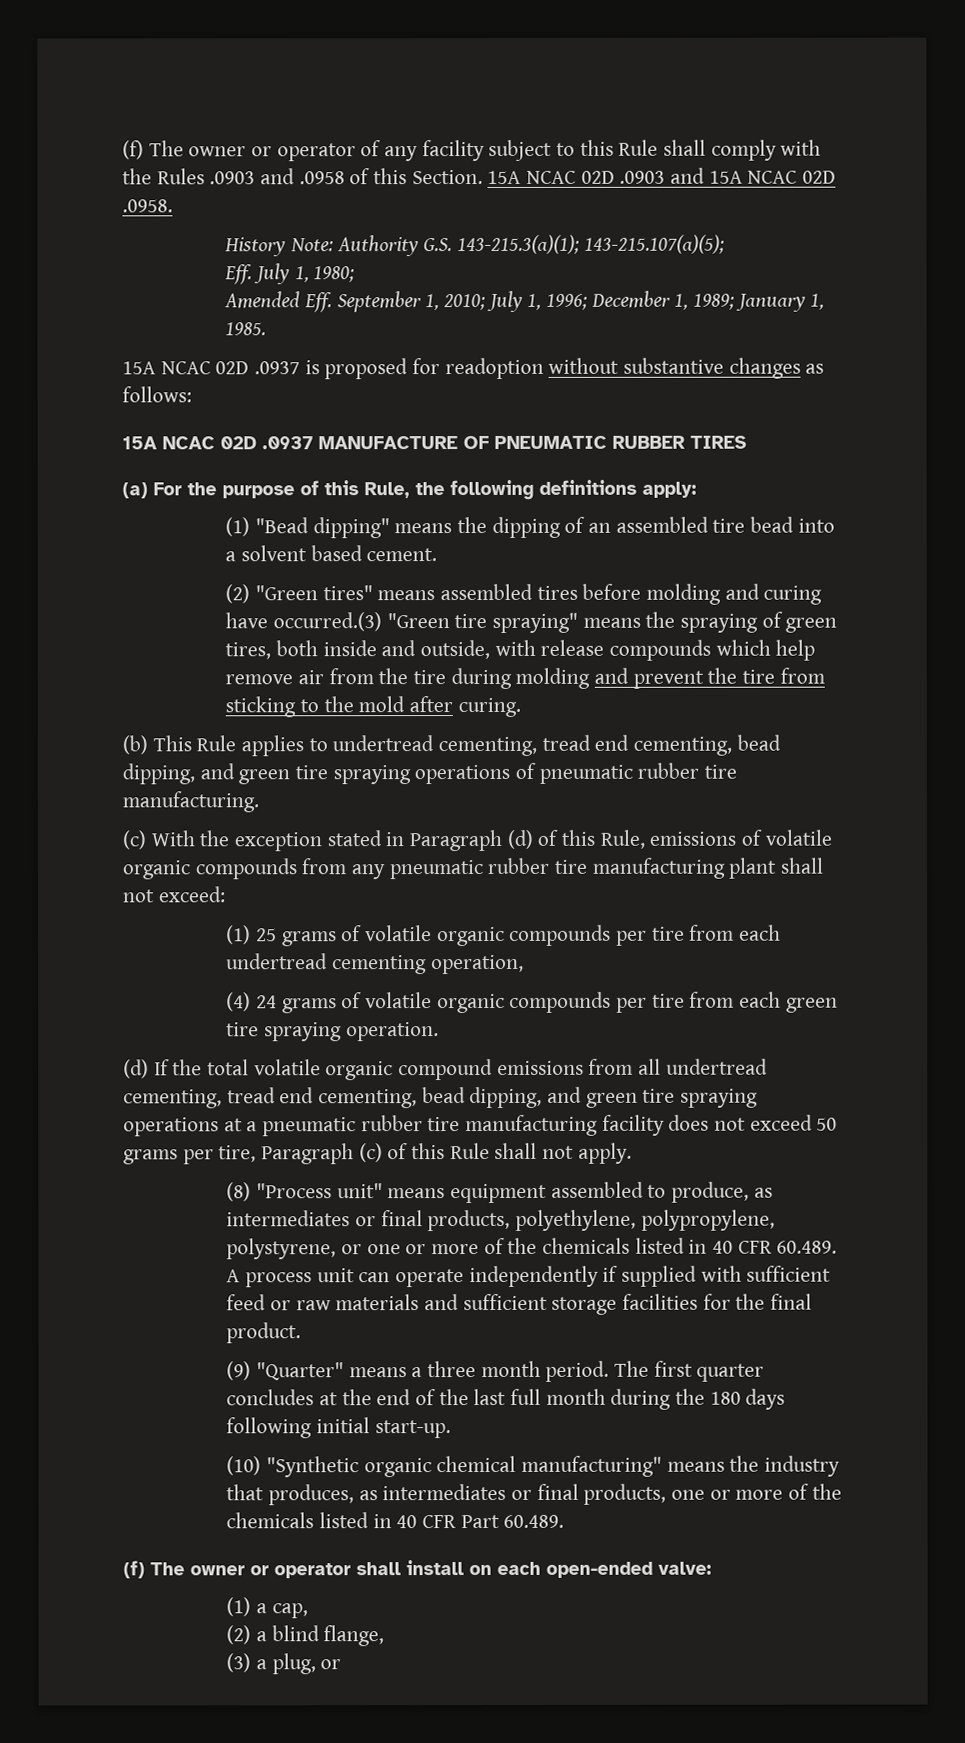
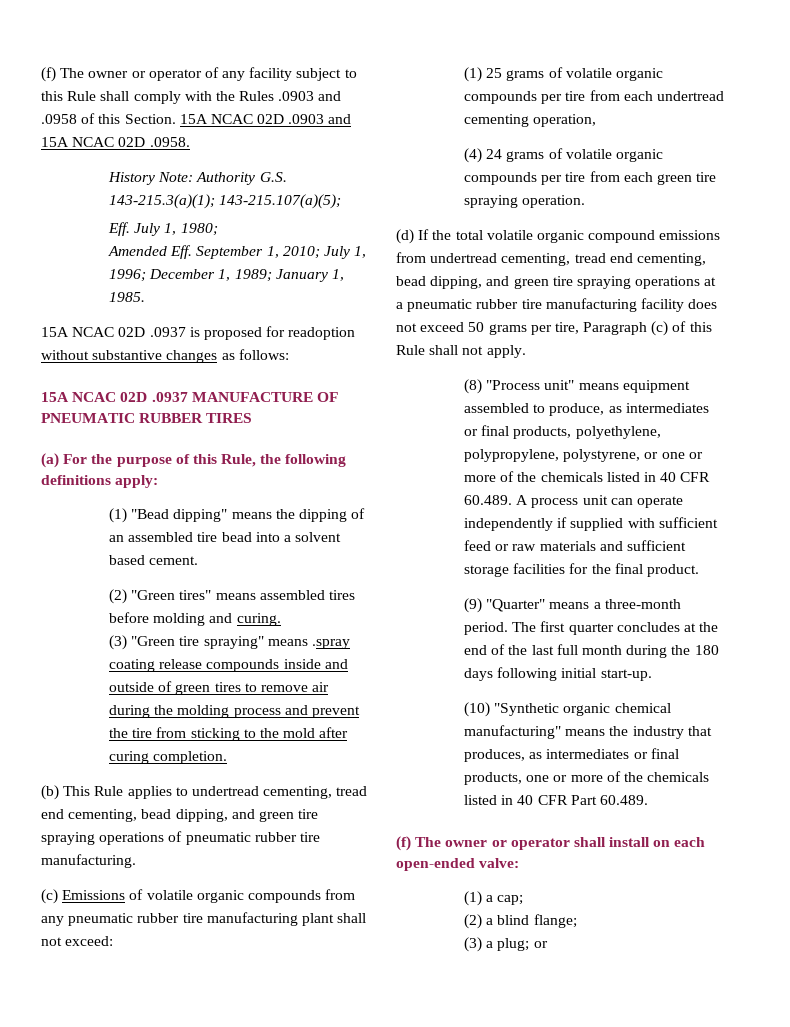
[763,585,823,605] [225,612,382,632] curing have occurred.(3) -> [236,613,281,626] [109,635,128,650] curing. // (3)
[645,611,838,633] [225,639,816,661] [225,667,591,690] the spraying of green tires, both inside and outside, with release compounds which help remove air from the tire during molding -> [311,639,350,649] [109,659,348,672] [109,681,330,695] [109,705,281,718] .spray coating release compounds inside and outside of green tires to remove air during the molding process
[457,697,521,718] curing. -> [109,751,228,764] curing completion.
[150,829,737,852] With the exception stated in Paragraph (d) of this Rule, emissions -> [62,890,126,900] Emissions
[638,1058,662,1075] all -> (426, 257) none
[427,1360,541,1378] three month -> [604,599,681,609] three-month
[271,1603,308,1619] cap, -> [497,895,524,905] cap;
[323,1625,385,1647] flange, -> [533,914,577,928] flange;
[271,1653,316,1675] plug, -> [497,938,530,951] plug;

